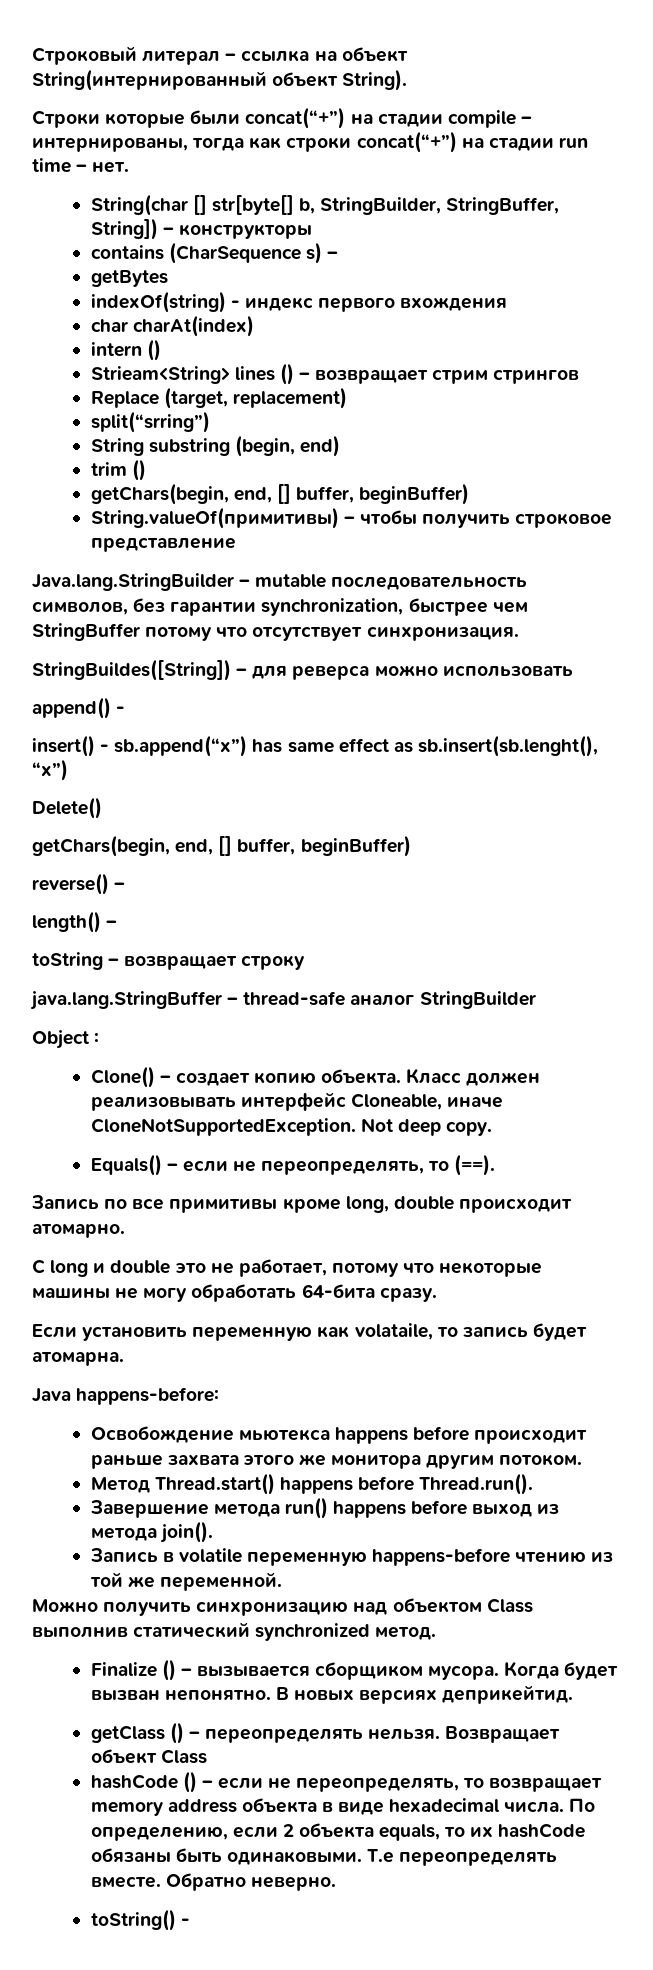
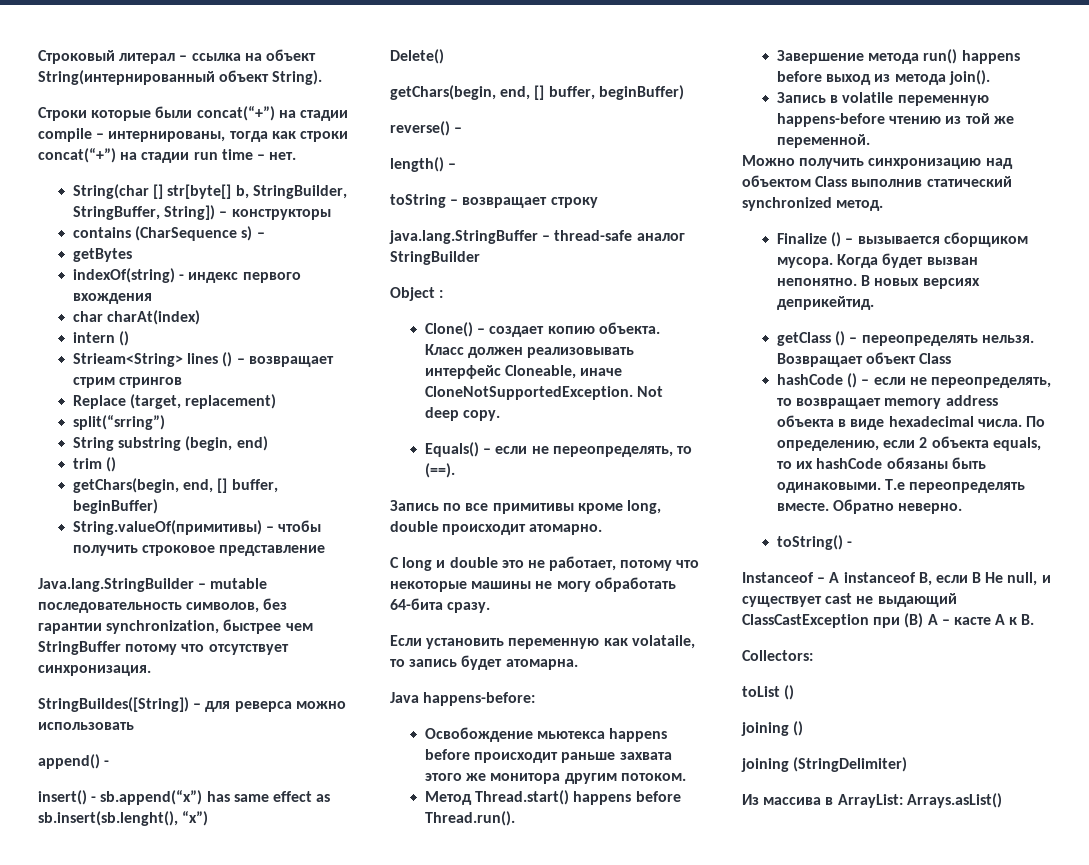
(190, 1922) none -> [742,572,1051,586] [742,593,957,607] [742,613,1035,628] [742,650,813,661] [742,685,795,700] [741,721,804,736] [741,757,908,772] [742,793,1002,808] // Instanceof – A instanceof B, если B Не null, и существует cast не выдающий ClassCastException при (B) A – касте А к B. // Collectors: // toList () // joining () // joining (StringDelimiter) // Из массива в ArrayList: Arrays.asList()

